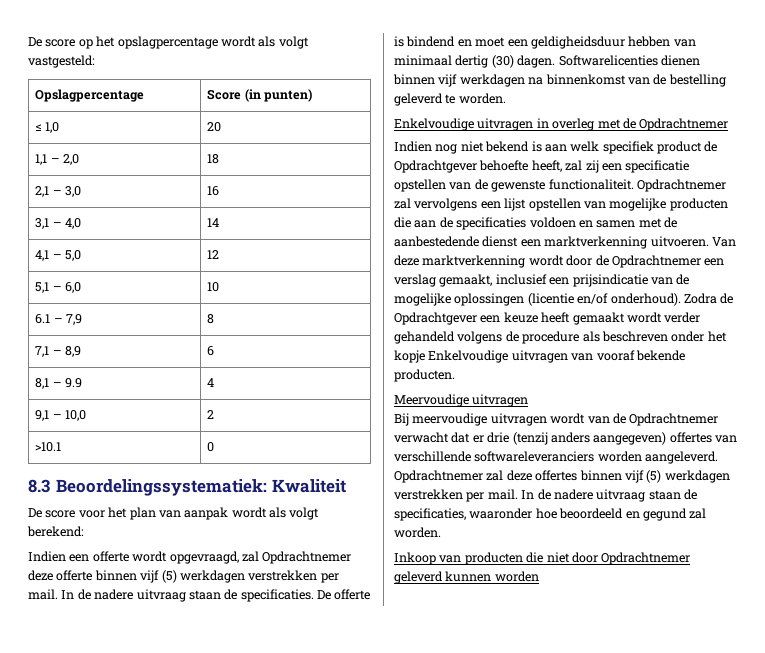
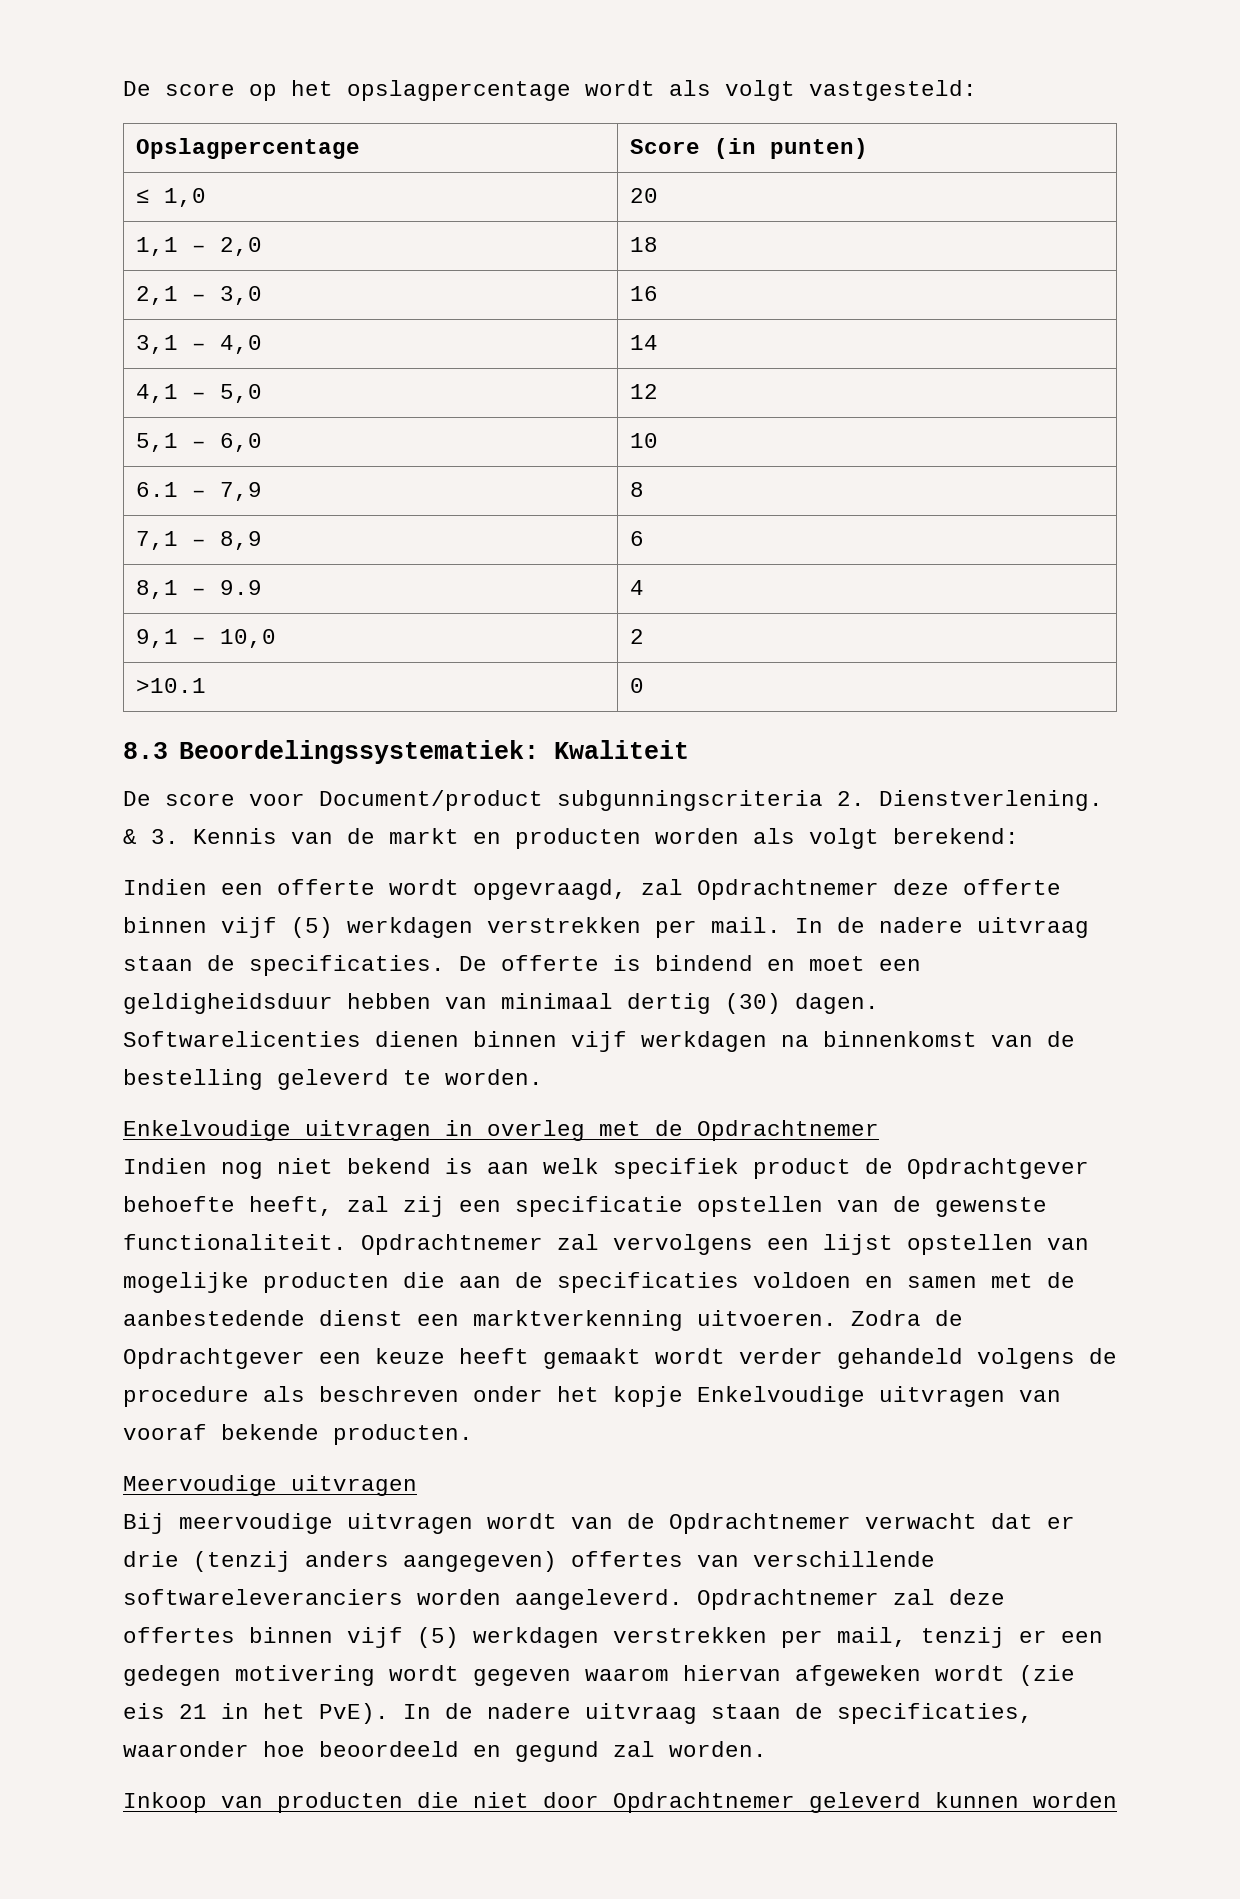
[108,507,267,520] het plan van aanpak wordt -> [319,790,1103,811] [123,828,739,849] Document/product subgunningscriteria 2. Dienstverlening. & 3. Kennis van de markt en producten worden
[711,237,736,247] [394,255,725,268] [394,274,690,287] [394,293,681,306] Van deze marktverkenning wordt door de Opdrachtnemer een verslag gemaakt, inclusief een prijsindicatie van de mogelijke oplossingen (licentie en/of onderhoud). -> (837, 1318) none
[487,489,518,500] mail. -> [837,1627,1103,1648] [123,1665,1075,1686] [123,1703,389,1724] mail, tenzij er een gedegen motivering wordt gegeven waarom hiervan afgeweken wordt (zie eis 21 in het PvE).

